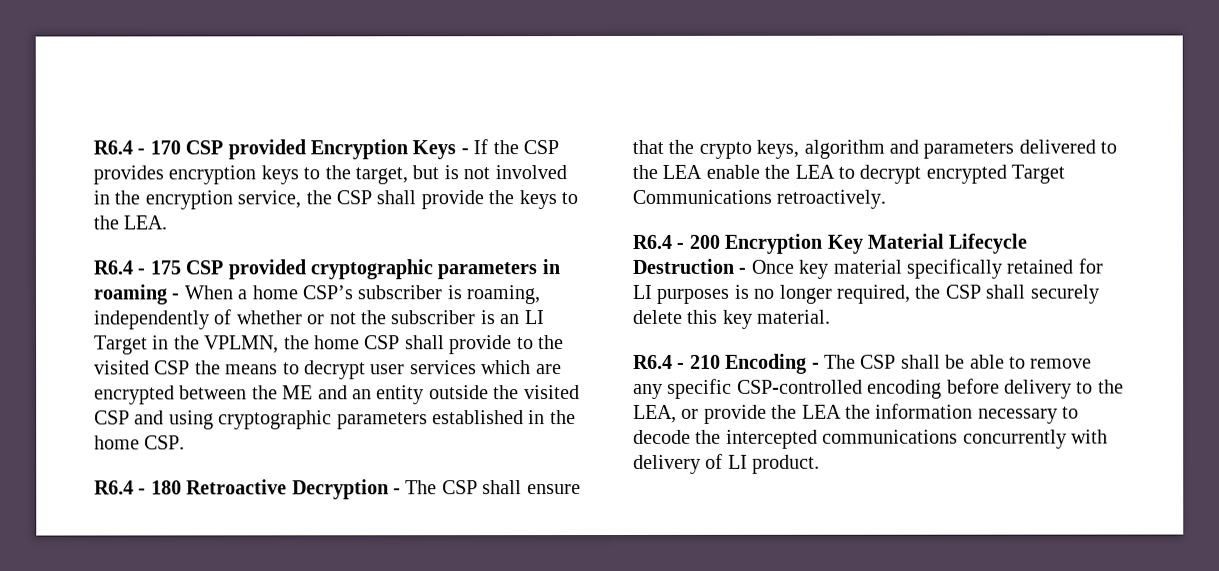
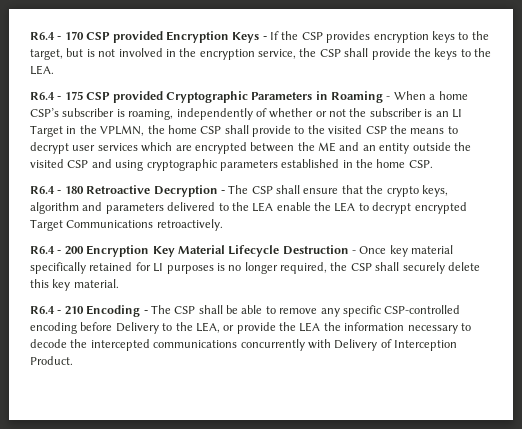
[310,259,560,280] [93,284,168,305] cryptographic parameters in roaming -> [165,91,383,103] Cryptographic Parameters in Roaming
[1004,379,1072,399] delivery -> [115,322,159,334] Delivery
[633,453,821,474] delivery of LI product. -> [334,339,457,351] [30,356,73,365] Delivery of Interception Product.

